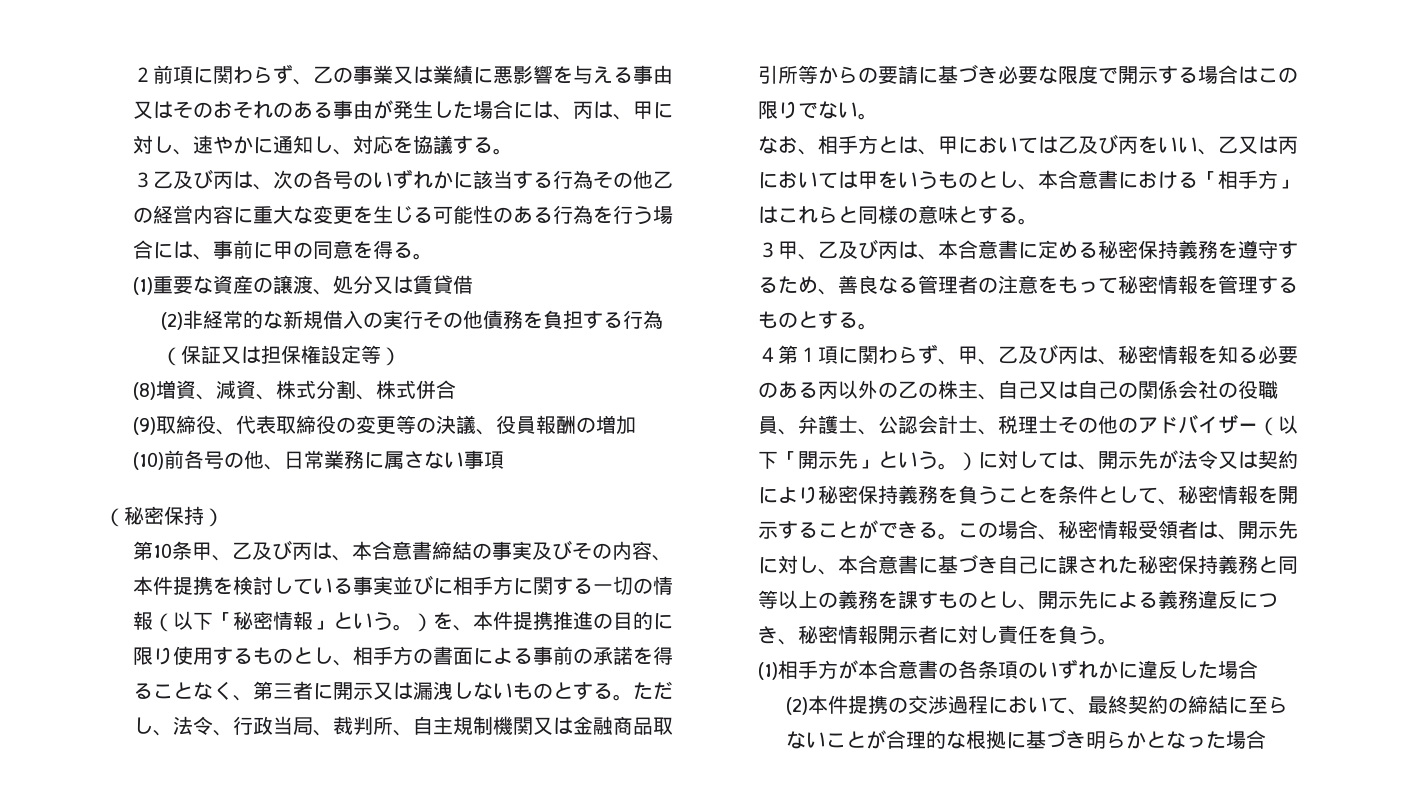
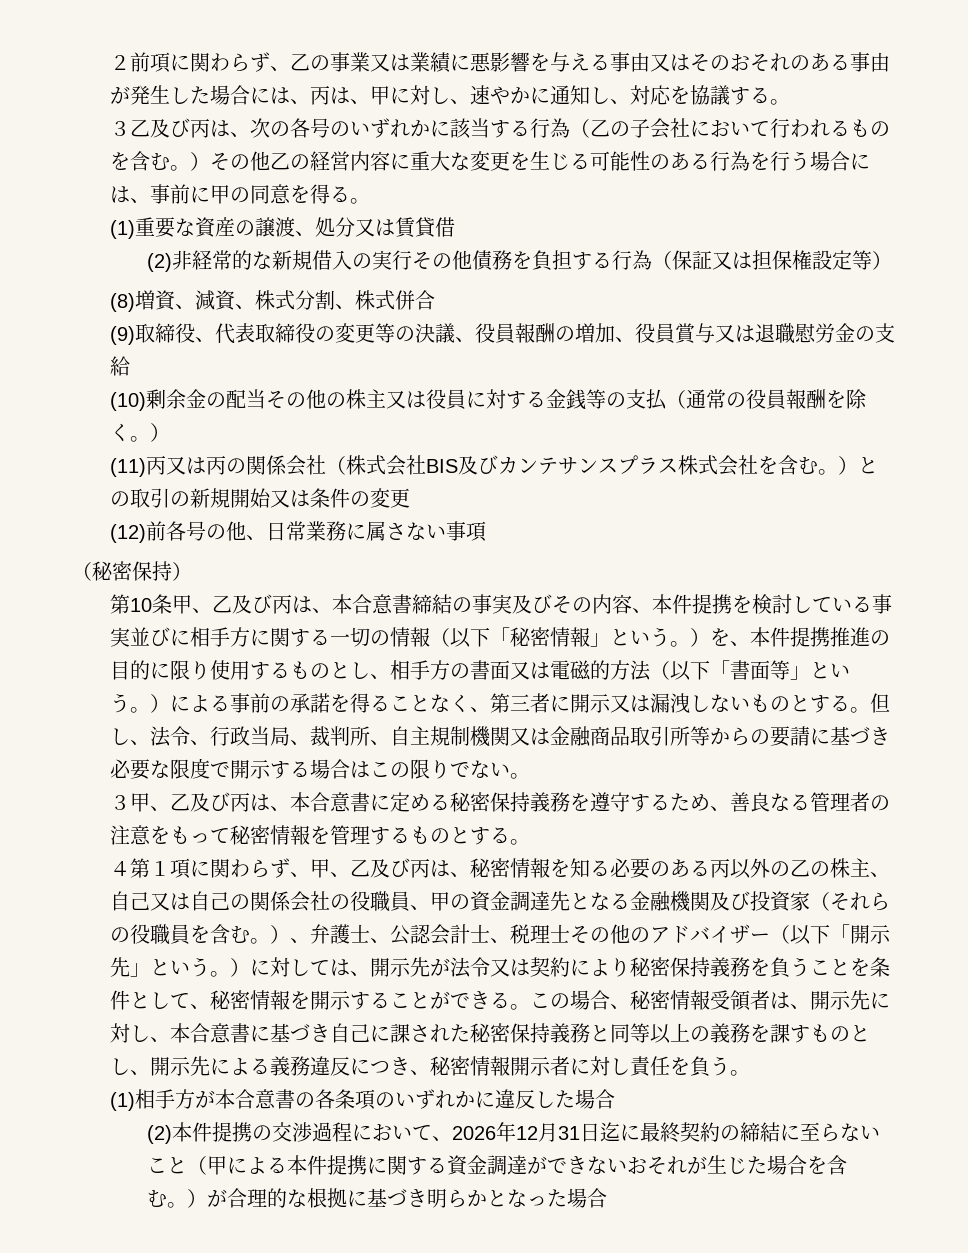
(593, 179) none -> [569,118,890,139] [109,151,210,171] （乙の子会社において行われるものを含む。）
[132,452,164,470] // (10) -> [614,323,895,344] [109,356,130,376] [109,389,867,411] [109,423,170,442] [109,455,878,477] [109,488,410,508] [109,524,146,543] 、役員賞与又は退職慰労金の支給 // (10)剰余金の配当その他の株主又は役員に対する金銭等の支払（通常の役員報酬を除く。） // (11)丙又は丙の関係会社（株式会社BIS及びカンテサンスプラス株式会社を含む。）との取引の新規開始又は条件の変更 // (12)
(473, 656) none -> [509,660,850,681] [109,693,170,713] 又は電磁的方法（以下「書面等」という。）
[632,681,673,700] ただ -> [869,693,890,713] 但
[757,134,1298,155] [757,170,1298,190] [757,205,1038,225] // なお、相手方とは、甲においては乙及び丙をいい、乙又は丙においては甲をいうものとし、本合意書における「相手方」はこれらと同様の意味とする。 -> (530, 776) none
(798, 432) none -> [429,891,890,912] [109,924,310,945] 甲の資金調達先となる金融機関及び投資家（それらの役職員を含む。）、
(1089, 712) none -> [452,1122,641,1142] 2026年12月31日迄に
(867, 739) none -> [187,1155,848,1176] [147,1189,208,1208] （甲による本件提携に関する資金調達ができないおそれが生じた場合を含む。）

